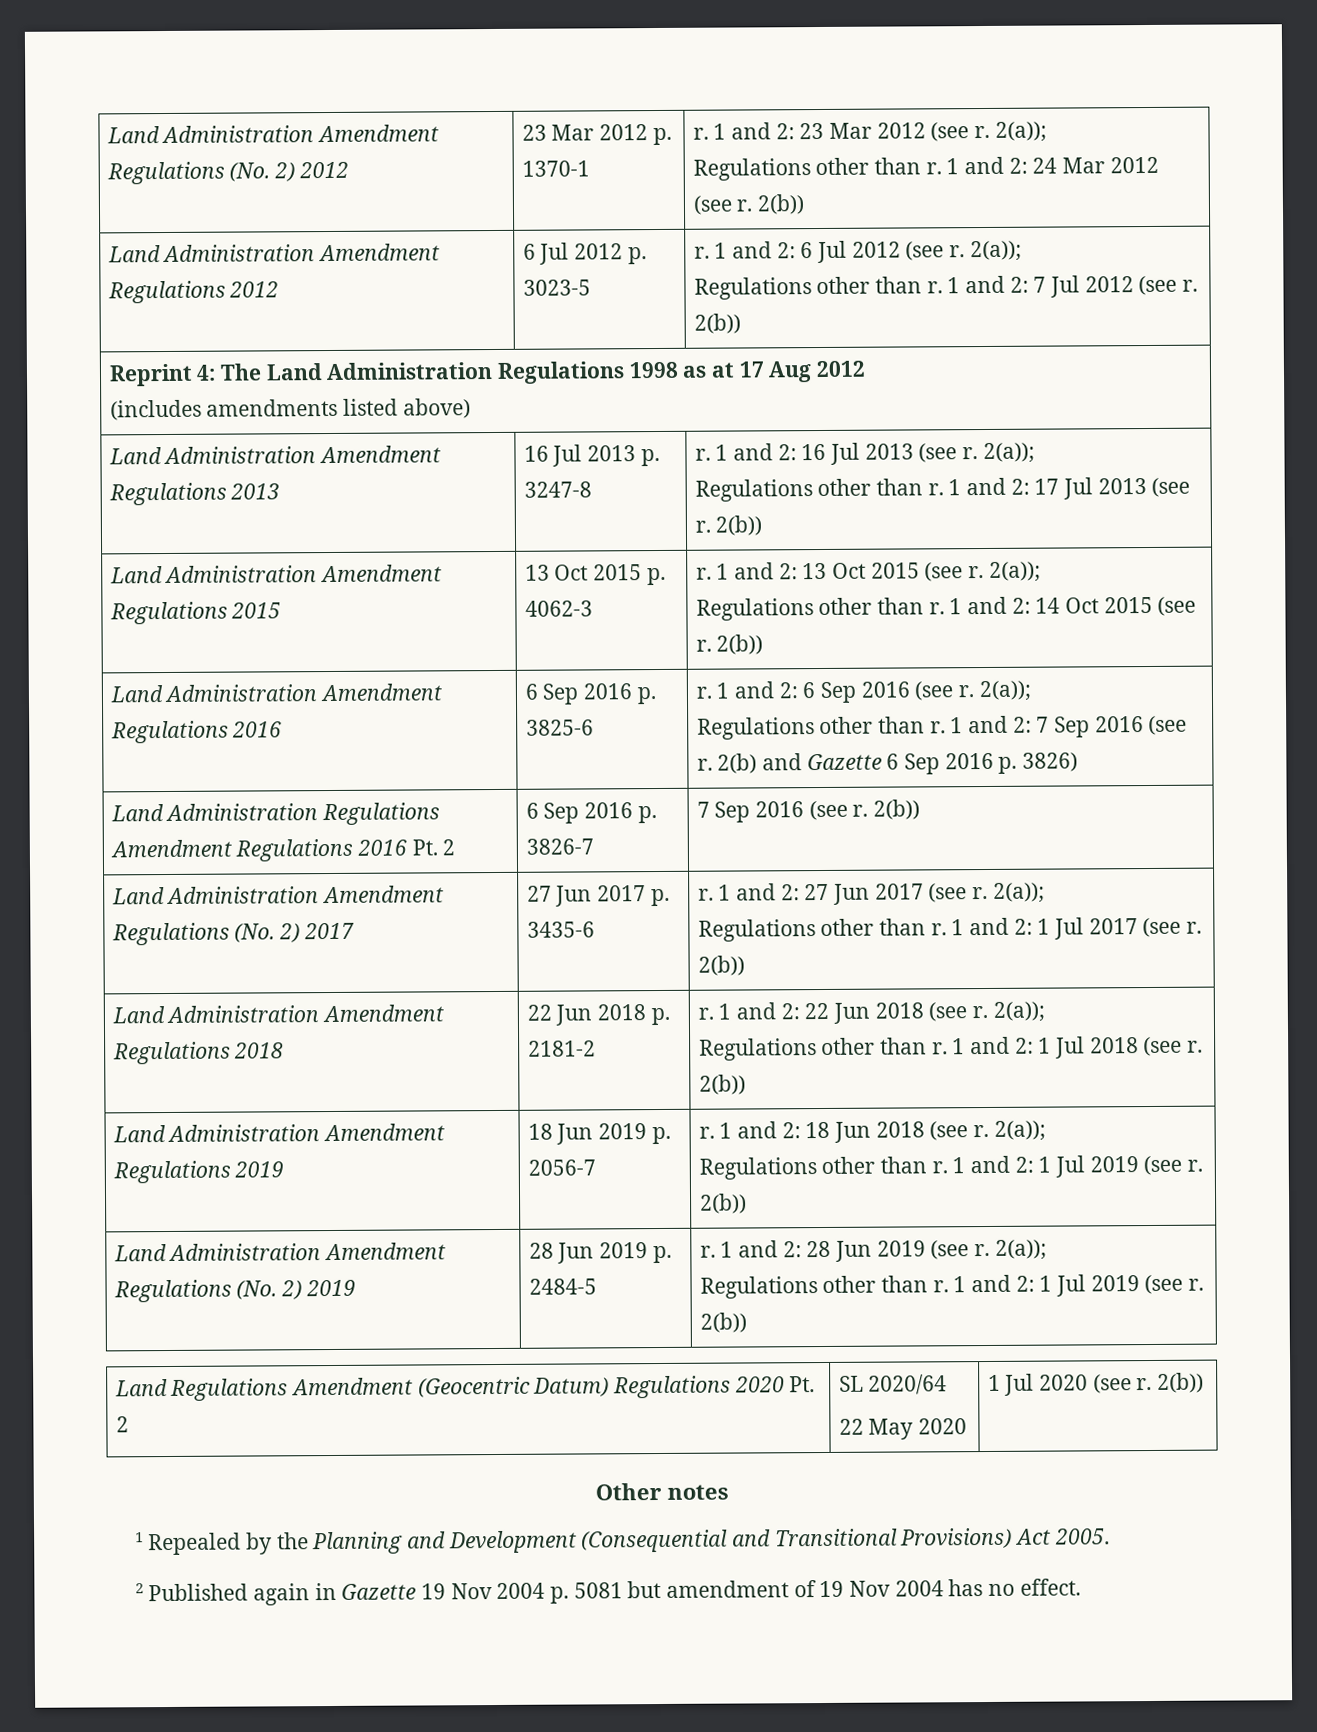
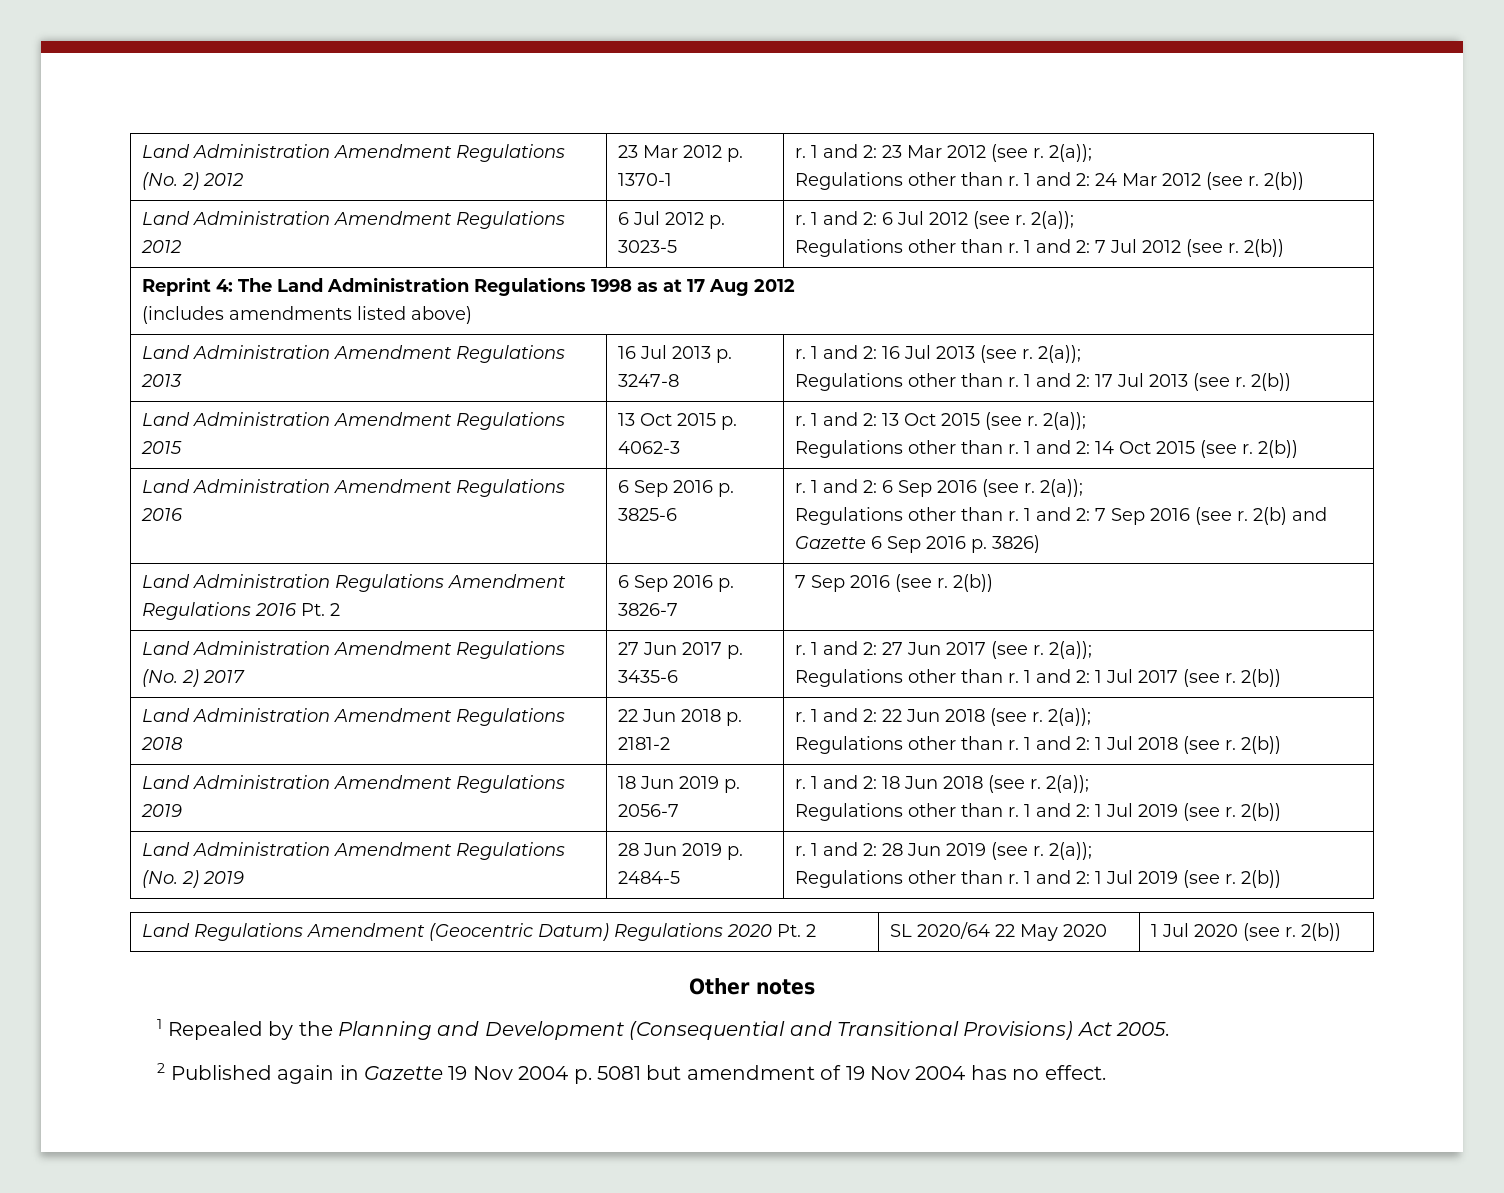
(948, 1384) // -> (990, 930) none

